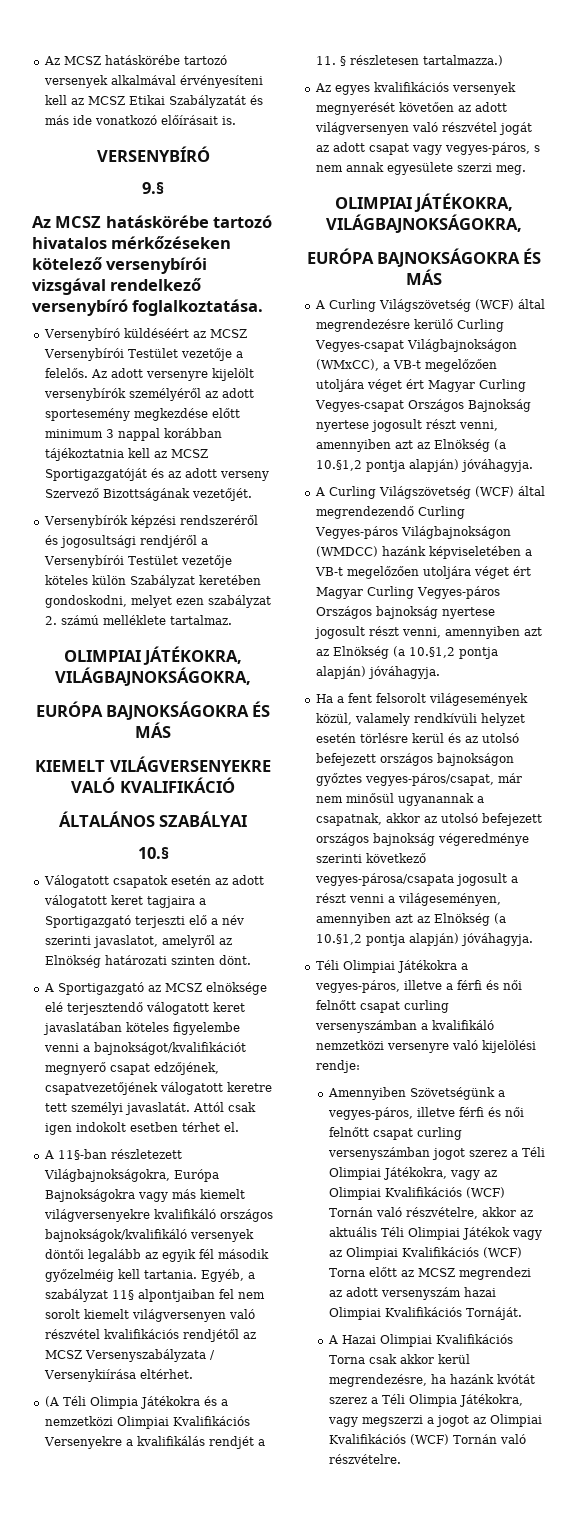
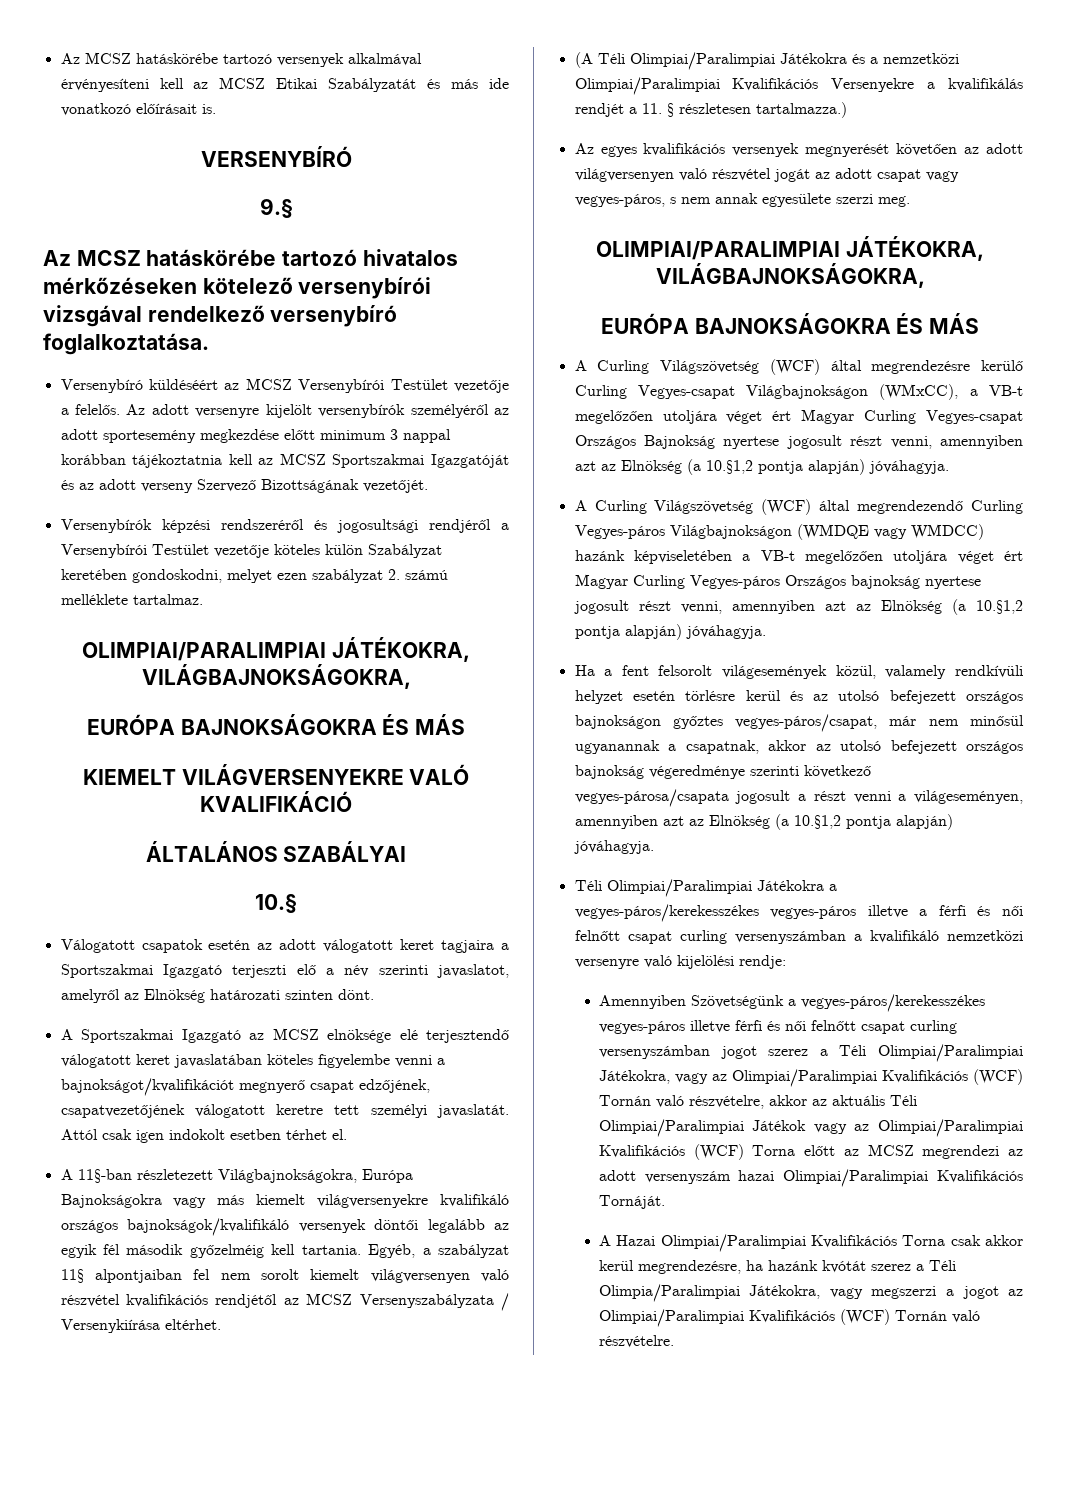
[44,468,147,481] Sportigazgatóját -> [332,454,509,468] Sportszakmai Igazgatóját
[63,650,141,662] OLIMPIAI -> [82,642,327,661] OLIMPIAI/PARALIMPIAI
[44,915,131,928] Sportigazgató -> [60,964,222,978] Sportszakmai Igazgató
[57,982,144,995] Sportigazgató -> [81,1029,241,1043] Sportszakmai Igazgató
[89,1396,138,1409] Olimpia -> [629,52,775,70] Olimpiai/Paralimpiai
[116,1416,169,1429] Olimpiai -> [574,77,720,95] Olimpiai/Paralimpiai
[334,197,412,209] OLIMPIAI -> [596,241,841,260] OLIMPIAI/PARALIMPIAI
[315,546,378,557] (WMDCC) -> [796,524,984,540] (WMDQE vagy WMDCC)
[342,960,395,973] Olimpiai -> [606,879,752,897] Olimpiai/Paralimpiai
[314,980,400,993] vegyes-páros, -> [574,904,857,922] vegyes-páros/kerekesszékes vegyes-páros
[327,1107,413,1120] vegyes-páros, -> [800,994,985,1012] [598,1021,685,1034] vegyes-páros/kerekesszékes vegyes-páros
[328,1167,381,1180] Olimpiai -> [878,1044,1023,1062] Olimpiai/Paralimpiai
[328,1187,381,1200] Olimpiai -> [731,1069,877,1087] Olimpiai/Paralimpiai
[407,1227,460,1240] Olimpiai -> [598,1119,744,1137] Olimpiai/Paralimpiai
[345,1247,398,1260] Olimpiai -> [878,1119,1023,1137] Olimpiai/Paralimpiai
[328,1307,381,1320] Olimpiai -> [783,1169,929,1187] Olimpiai/Paralimpiai
[379,1334,432,1347] Olimpiai -> [660,1234,806,1252] Olimpiai/Paralimpiai
[408,1394,457,1407] Olimpia -> [598,1284,740,1302] Olimpia/Paralimpiai
[489,1414,542,1427] Olimpiai -> [598,1309,744,1327] Olimpiai/Paralimpiai

